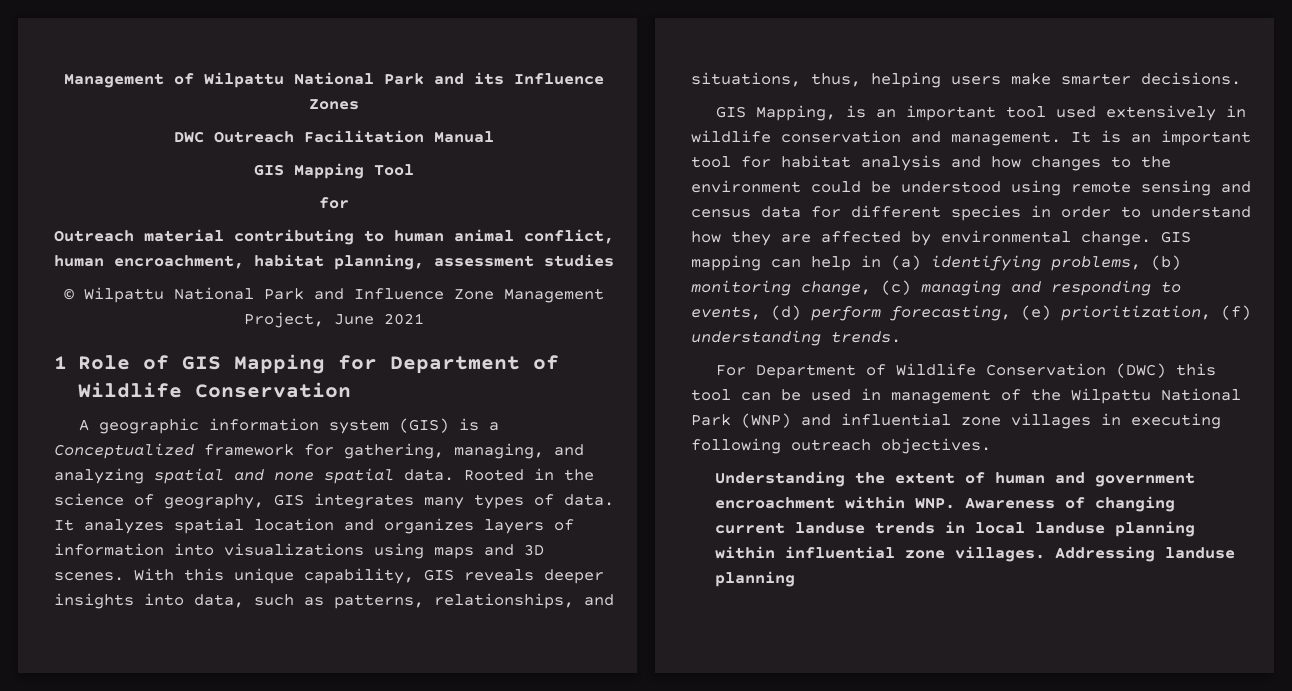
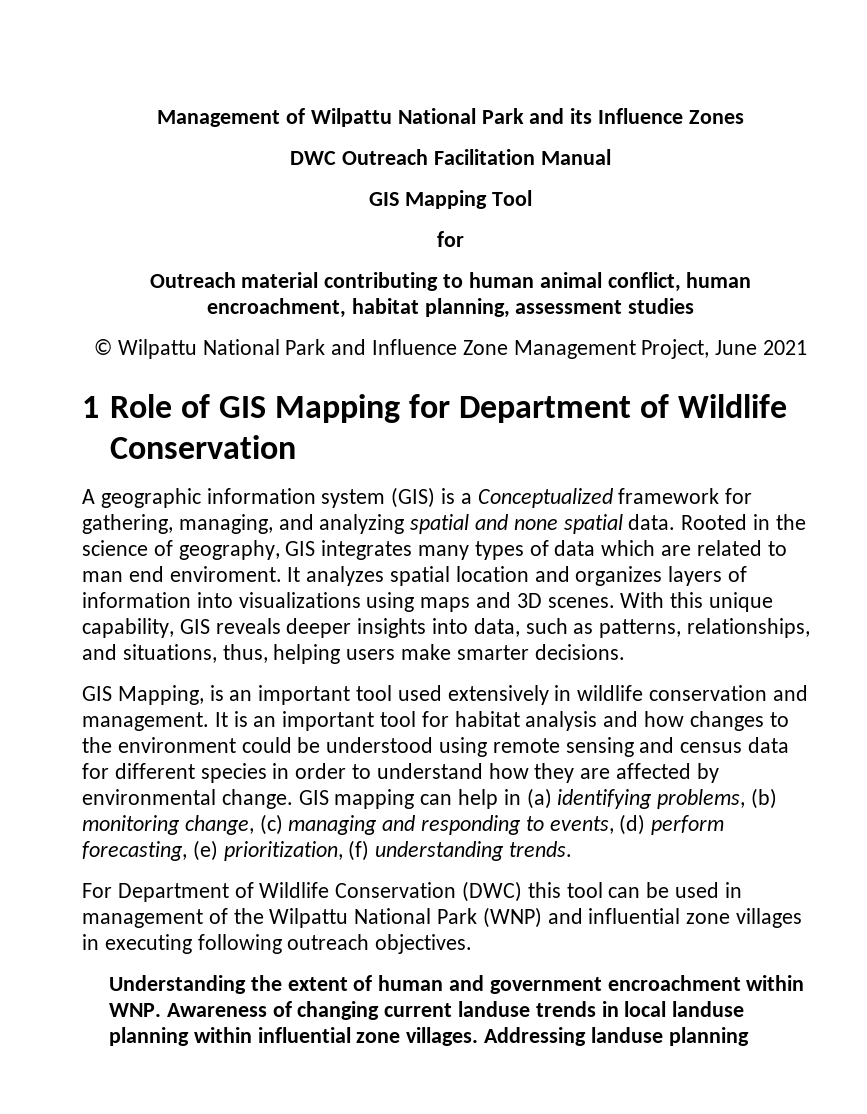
[564,494,614,506] data. -> [554,540,787,556] [82,566,282,582] data which are related to man end enviroment.

